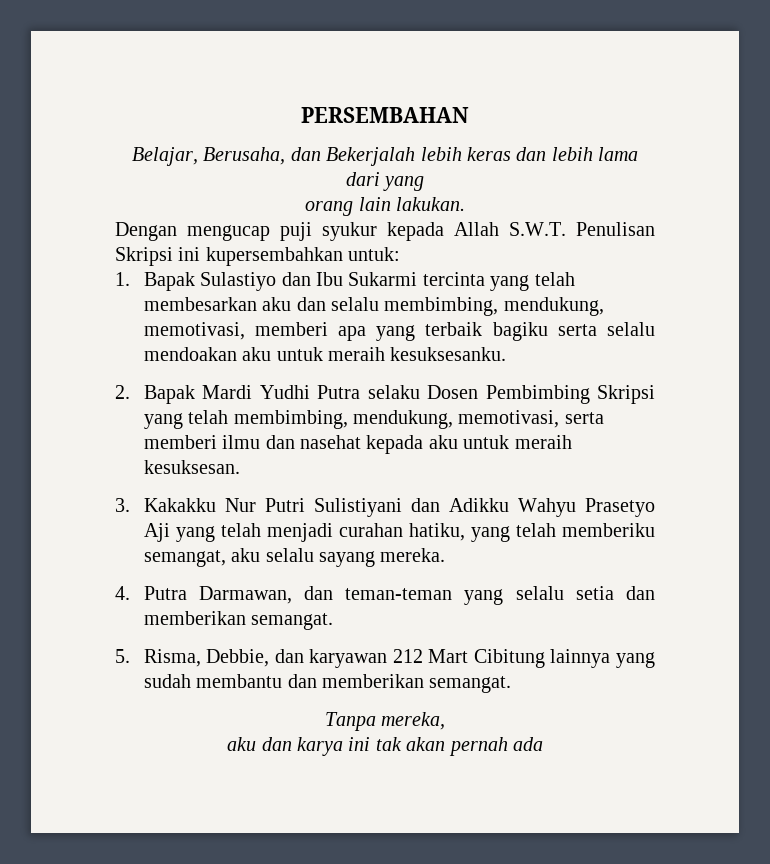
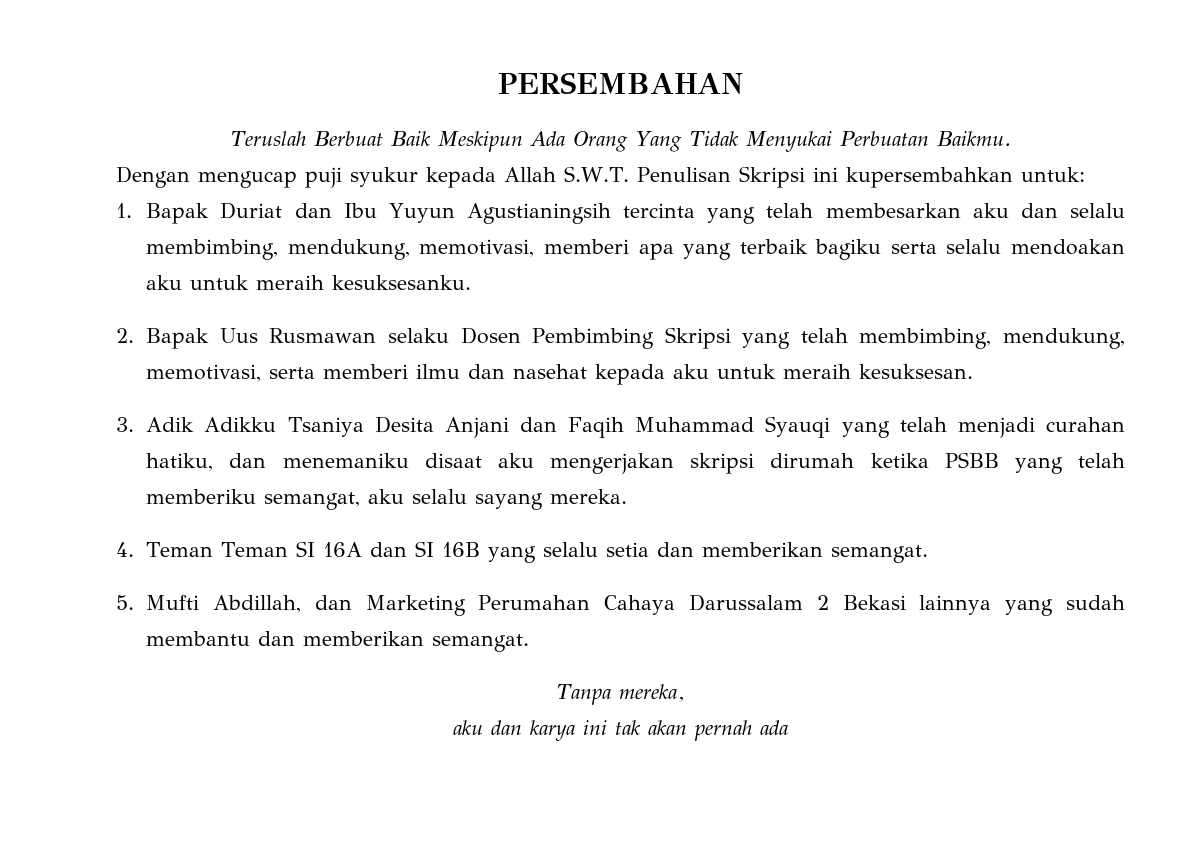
[131,147,639,166] [345,172,425,191] [305,197,465,216] Belajar, Berusaha, dan Bekerjalah lebih keras dan lebih lama dari yang // orang lain lakukan. -> [230,131,1011,152] Teruslah Berbuat Baik Meskipun Ada Orang Yang Tidak Menyukai Perbuatan Baikmu.
[200,272,277,291] Sulastiyo -> [220,202,283,219] Duriat
[348,272,418,286] Sukarmi -> [388,203,612,224] Yuyun Agustianingsih
[202,385,361,399] Mardi Yudhi Putra -> [219,328,377,343] Uus Rusmawan
[143,498,655,517] [143,523,170,542] Kakakku Nur Putri Sulistiyani dan Adikku Wahyu Prasetyo Aji -> [146,416,831,438] Adik Adikku Tsaniya Desita Anjani dan Faqih Muhammad Syauqi
(465, 532) none -> [229,452,999,474] dan menemaniku disaat aku mengerjakan skripsi dirumah ketika PSBB
[143,586,453,604] Putra Darmawan, dan teman-teman -> [146,541,481,557] Teman Teman SI 16A dan SI 16B
[143,649,545,668] Risma, Debbie, dan karyawan 212 Mart Cibitung -> [146,594,906,616] Mufti Abdillah, dan Marketing Perumahan Cahaya Darussalam 2 Bekasi

